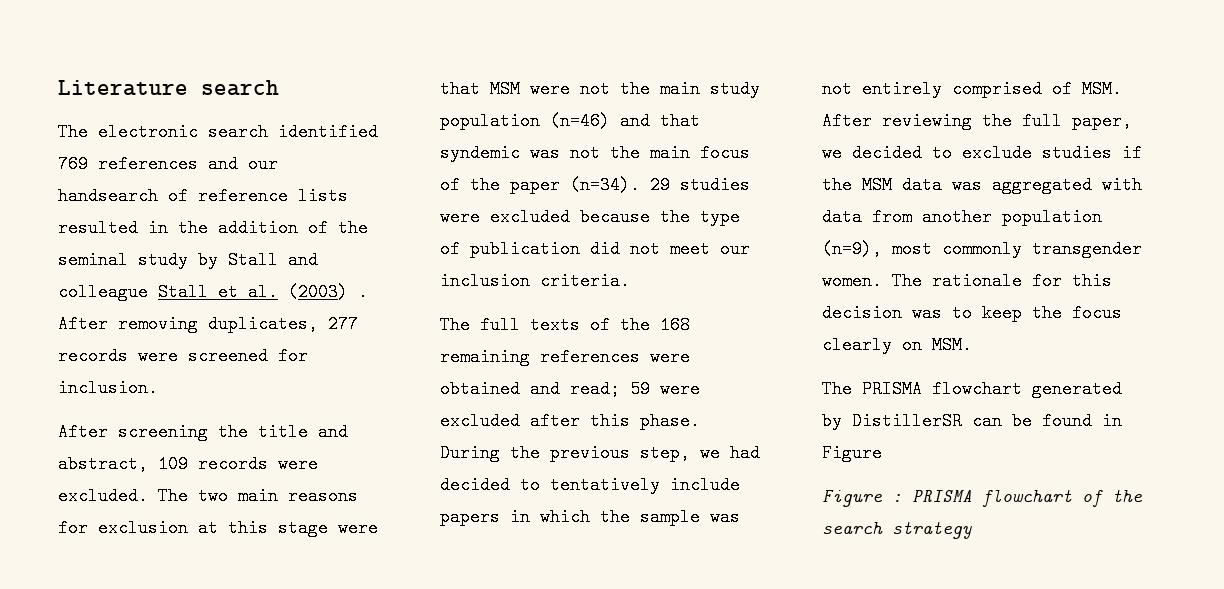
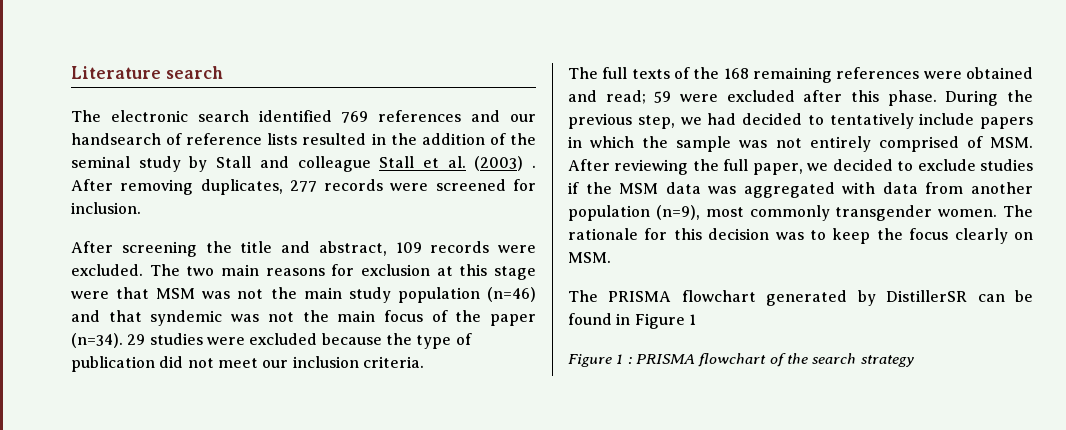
[530,80,570,98] were -> [202,291,231,299] was
[822,490,883,507] // Figure -> [688,314,696,325] [568,354,624,367] 1 // Figure 1

